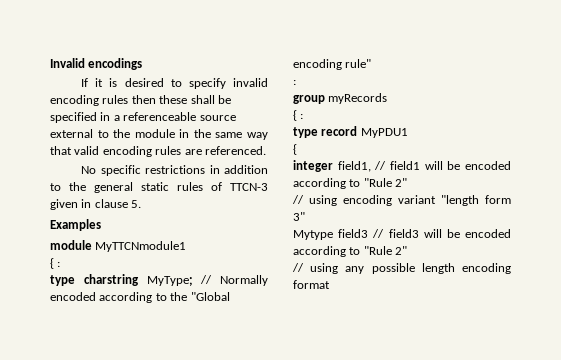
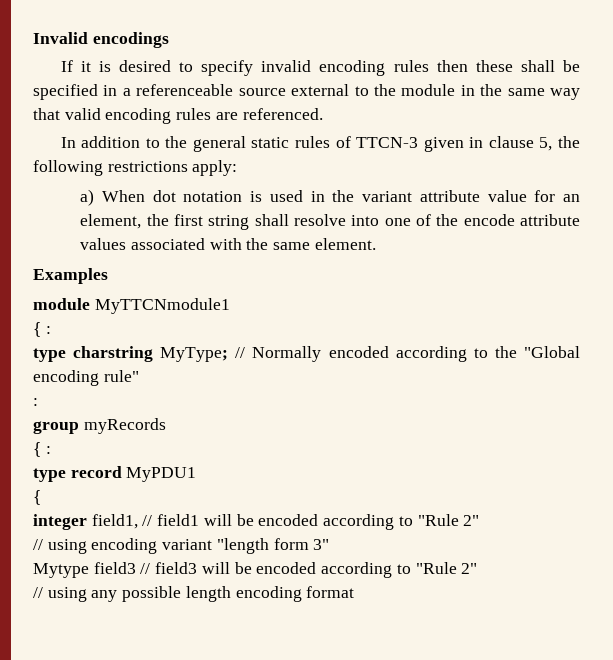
[81,165,220,176] No specific restrictions in -> [60,137,76,148] In
[131,200,142,208] 5. -> [539,136,581,151] [33,160,238,176] [80,189,580,206] [80,214,580,230] [80,238,376,250] 5, the following restrictions apply: // a) When dot notation is used in the variant attribute value for an element, the first string shall resolve into one of the encode attribute values associated with the same element.

